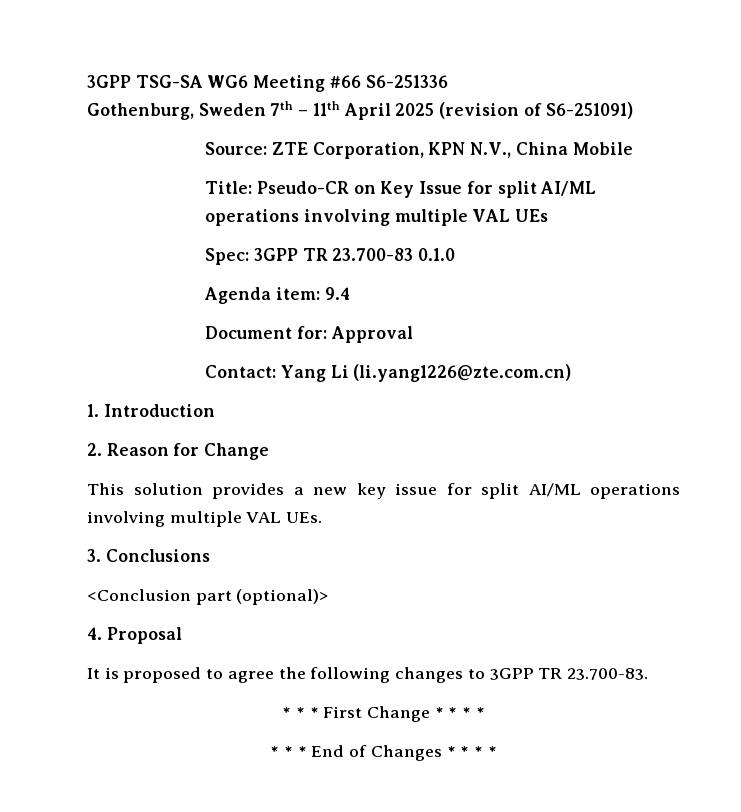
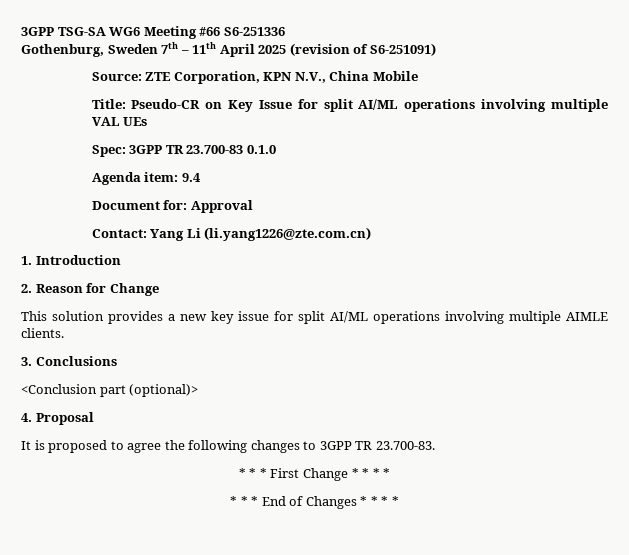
[246,512,323,523] VAL UEs. -> [566,312,608,321] [21,328,64,338] AIMLE clients.

